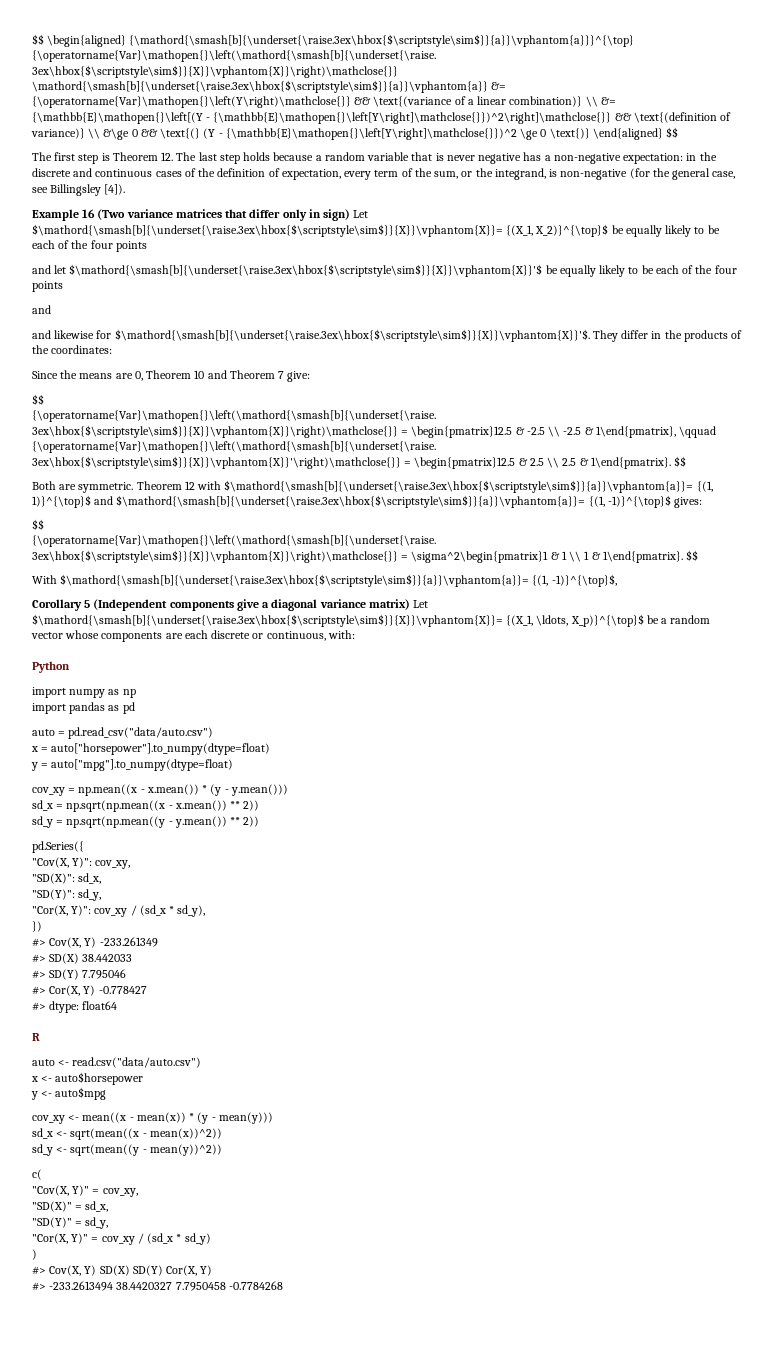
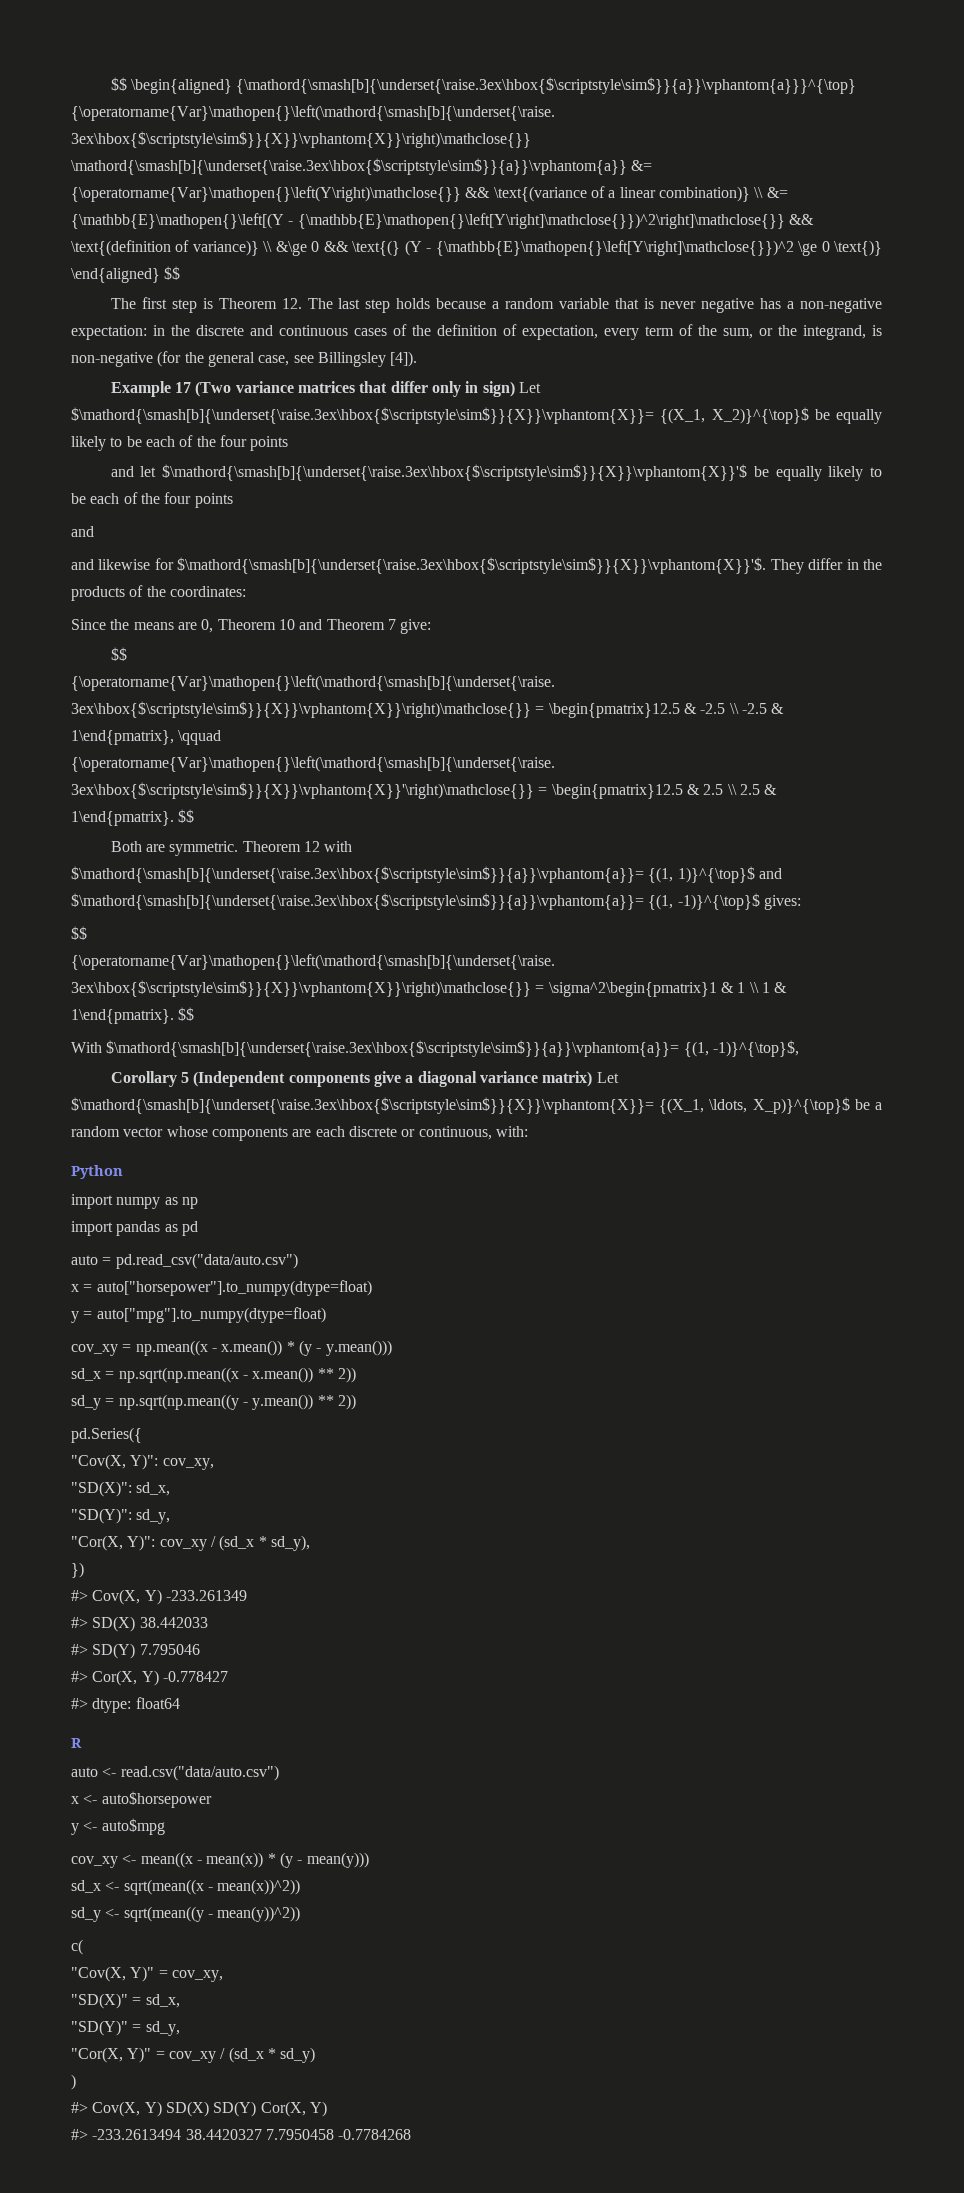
[82,209,96,218] 16 -> [175,382,192,393] 17

